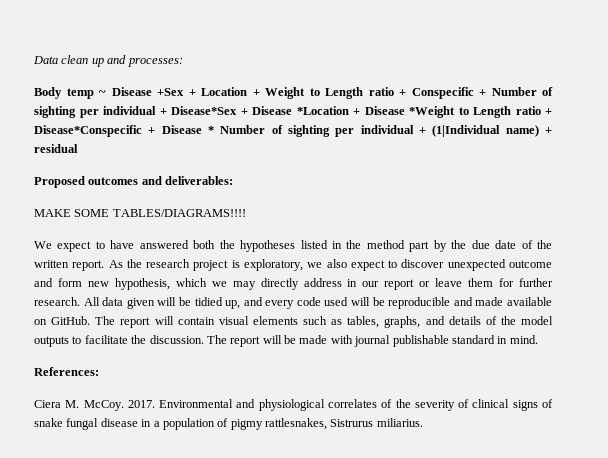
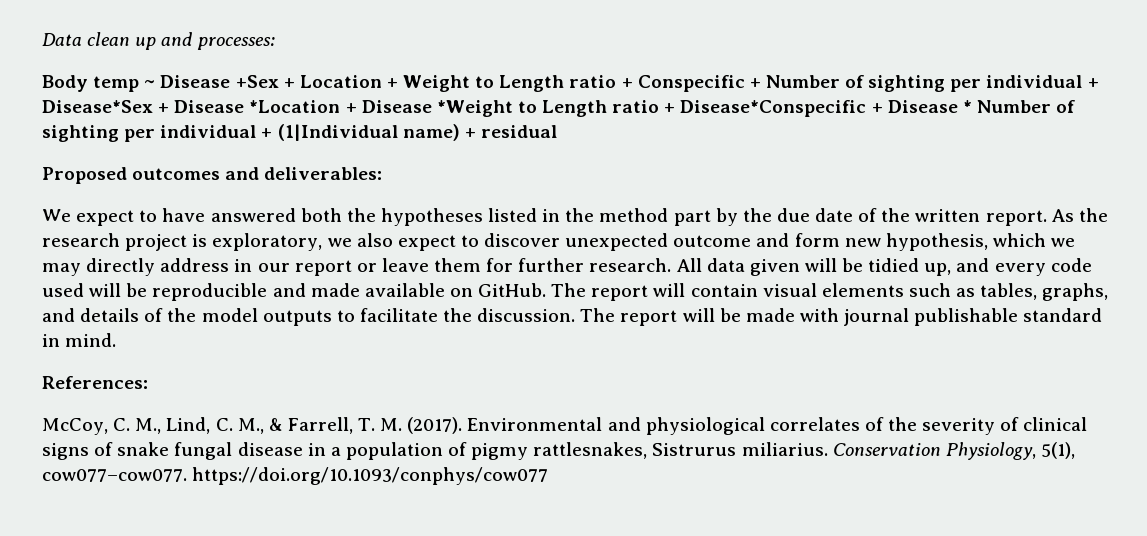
[34,209,246,217] // MAKE SOME TABLES/DIAGRAMS!!!! -> (383, 173) none
[34,400,155,411] Ciera M. McCoy. 2017. -> [42,417,463,435] McCoy, C. M., Lind, C. M., & Farrell, T. M. (2017).
(423, 422) none -> [832,442,1075,460] [42,467,549,485] Conservation Physiology, 5(1), cow077–cow077. https://doi.org/10.1093/conphys/cow077

